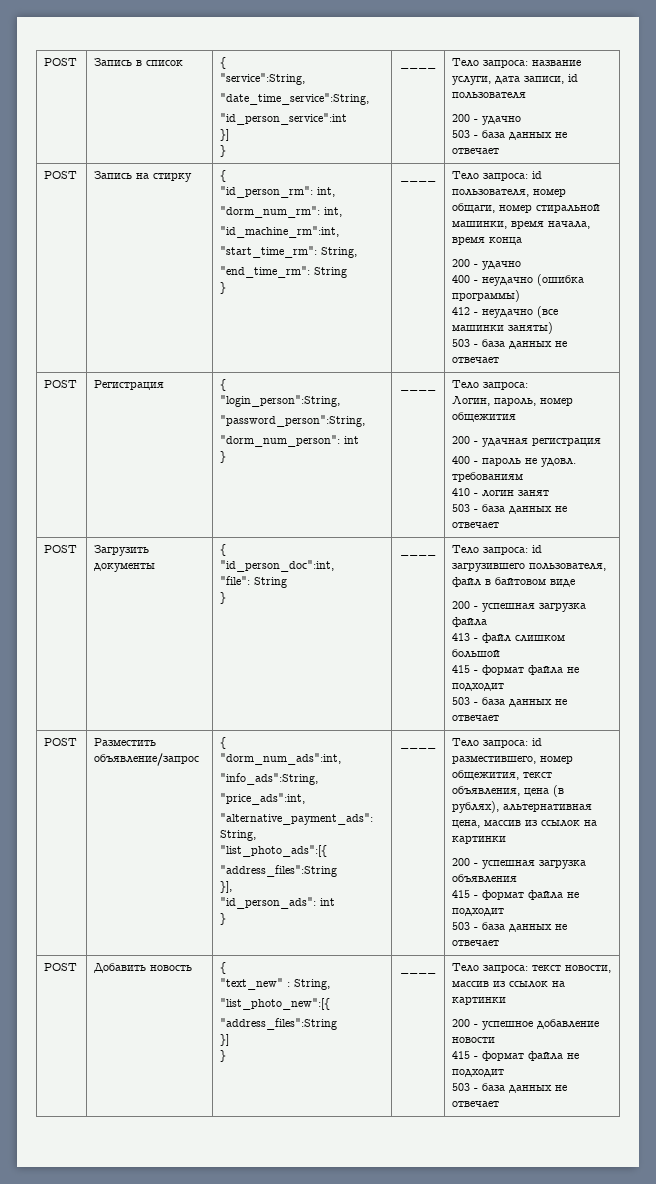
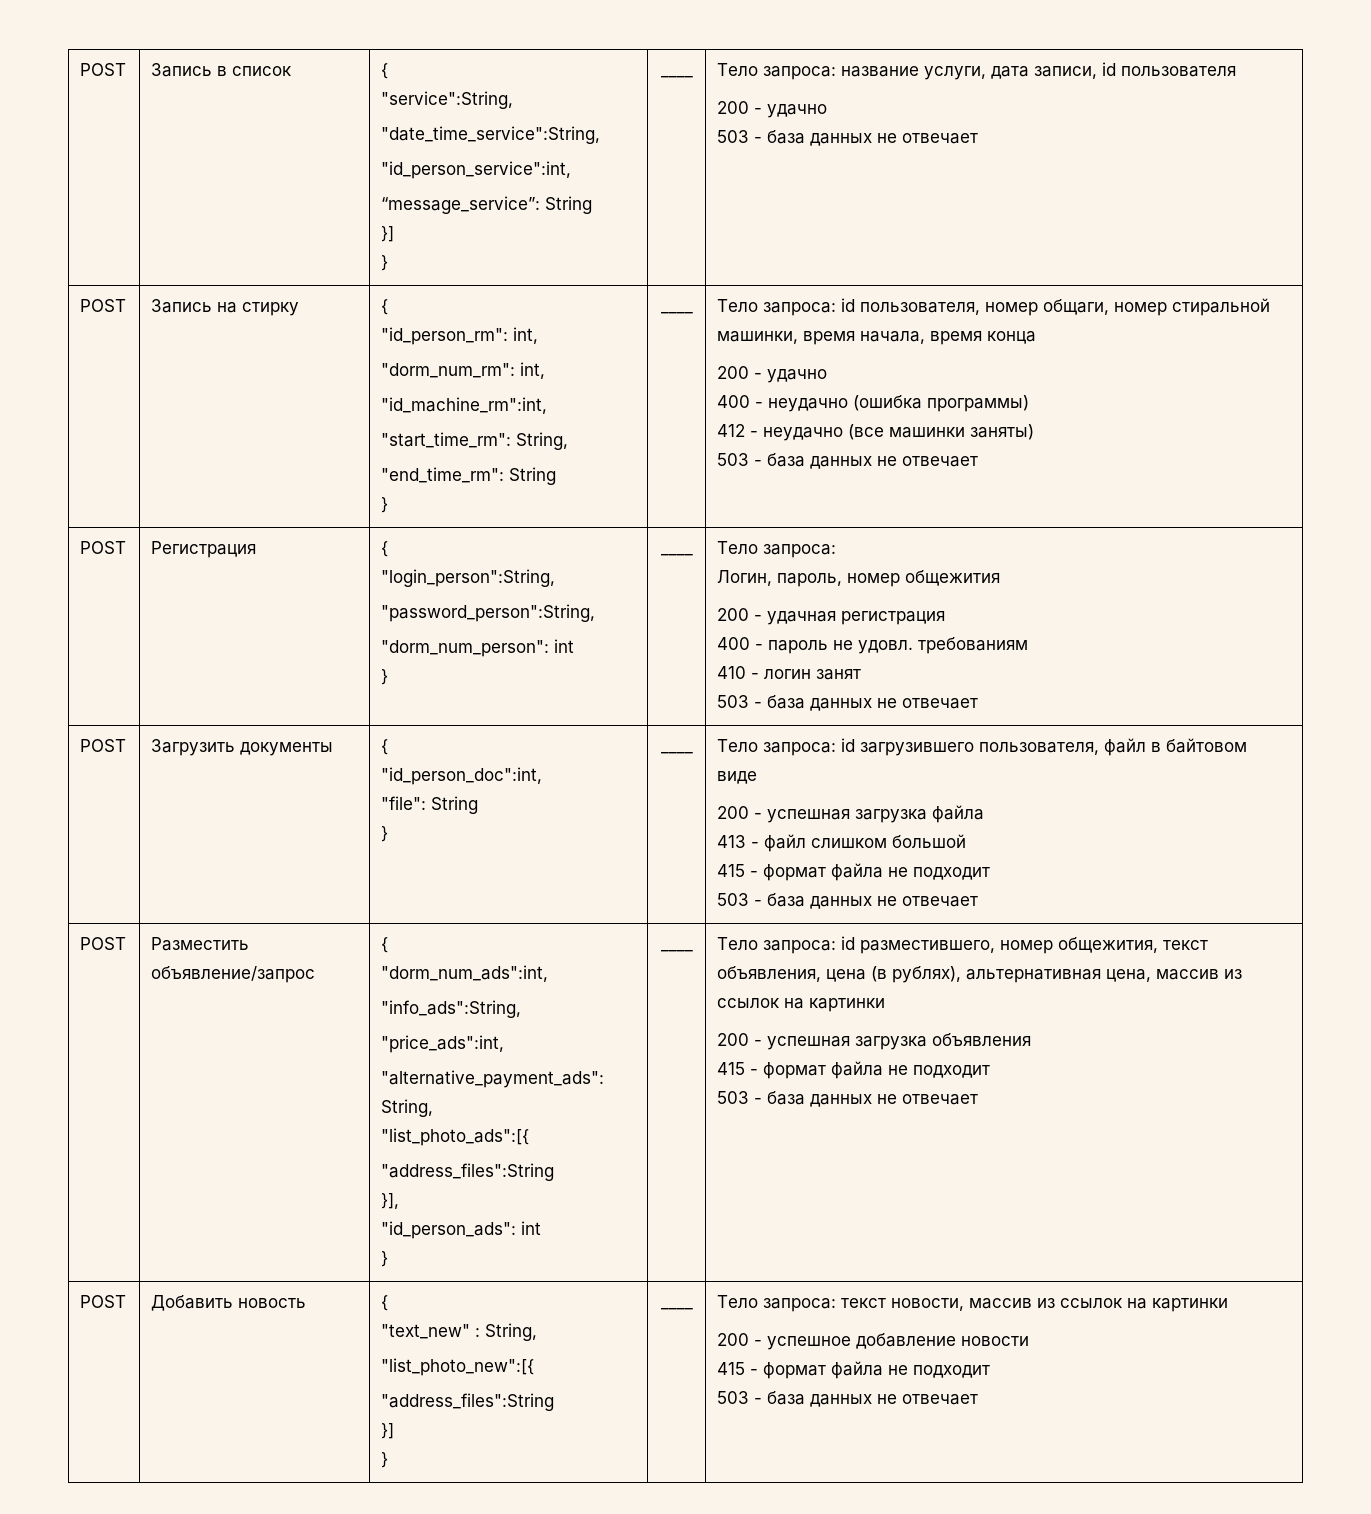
[220,113,348,125] "id_person_service":int -> [381,161,572,179] [381,196,593,214] "id_person_service":int, // “message_service”: String

